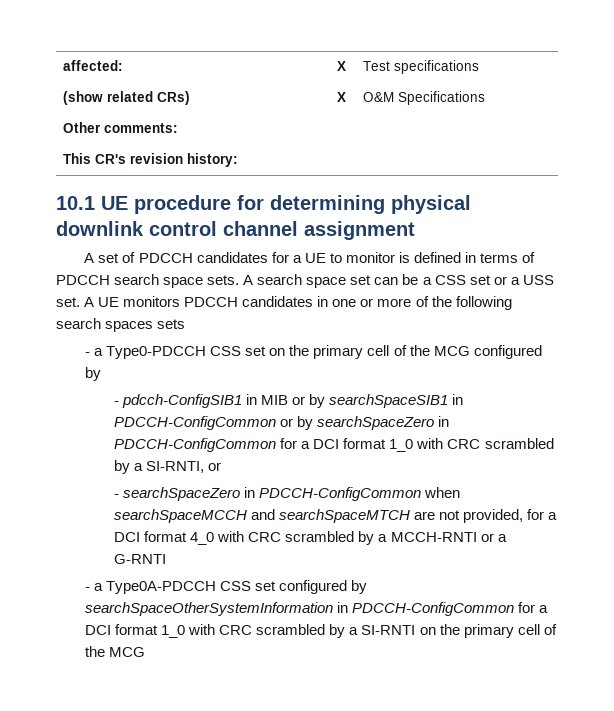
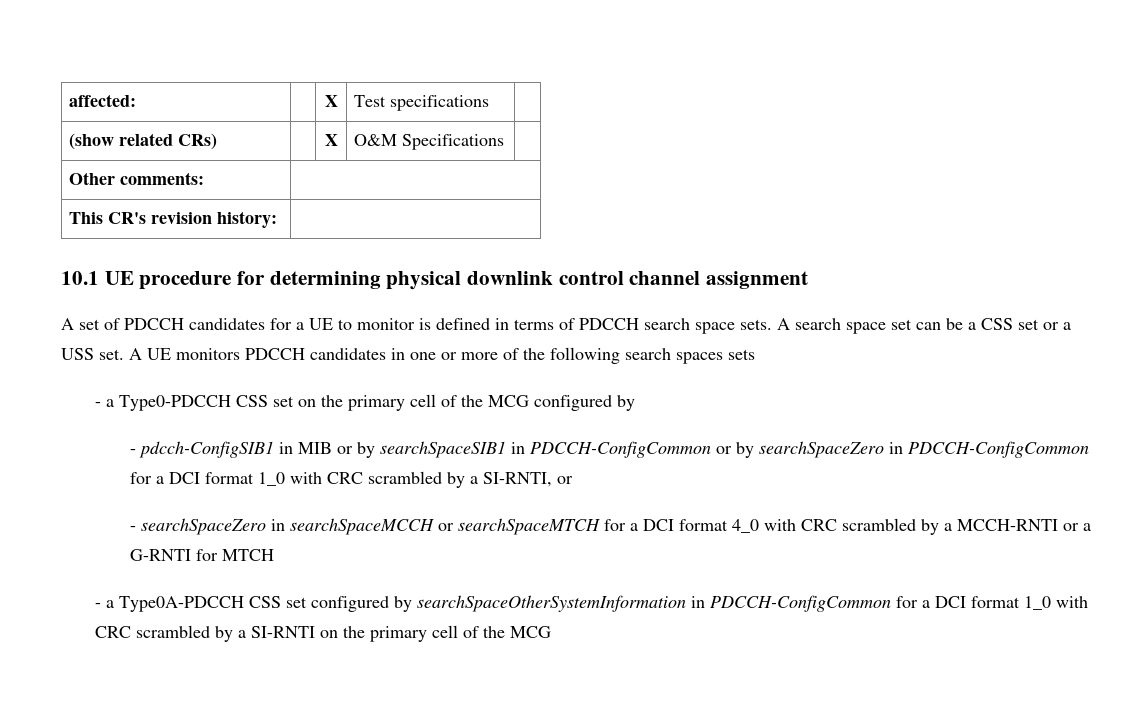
[259,487,461,501] [114,509,524,523] PDCCH-ConfigCommon when searchSpaceMCCH and searchSpaceMTCH are not provided, -> [289,518,600,535] searchSpaceMCCH or searchSpaceMTCH
(167, 559) none -> [195,549,274,561] for MTCH

